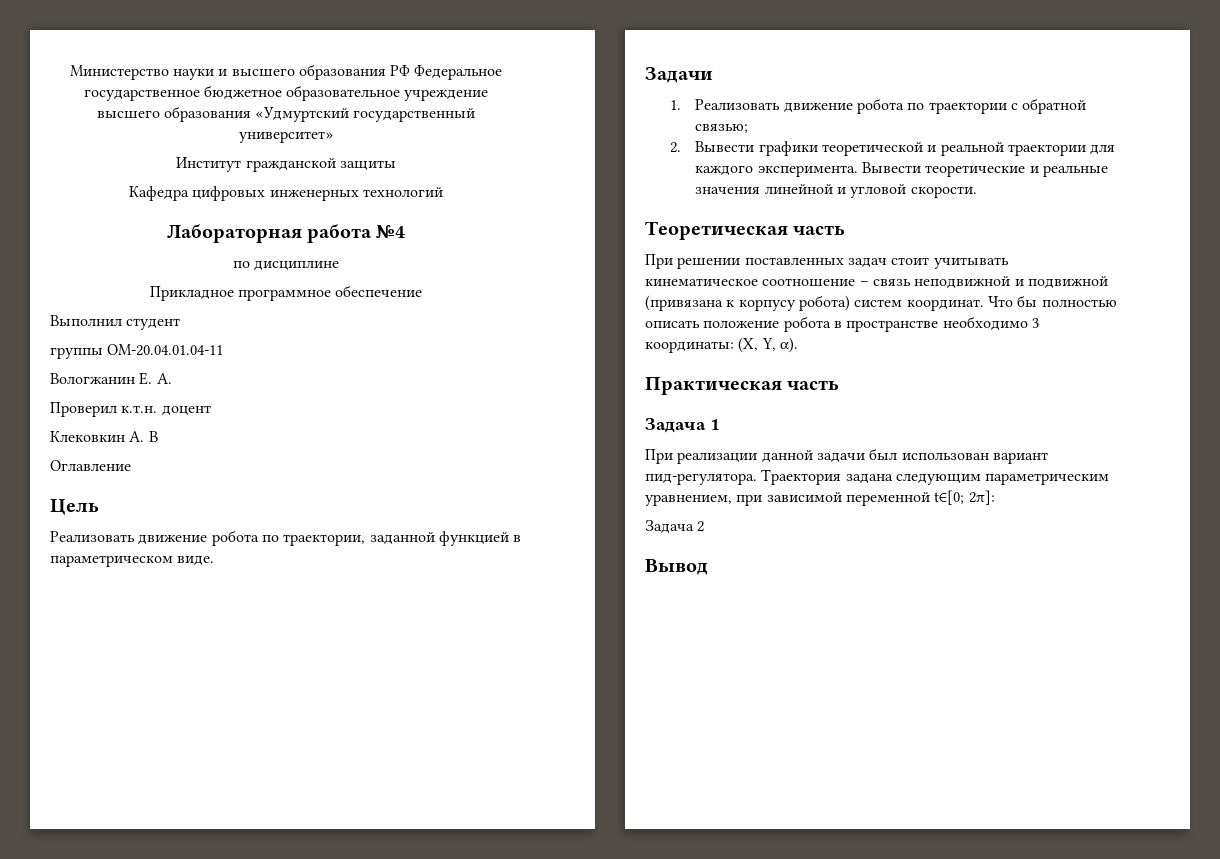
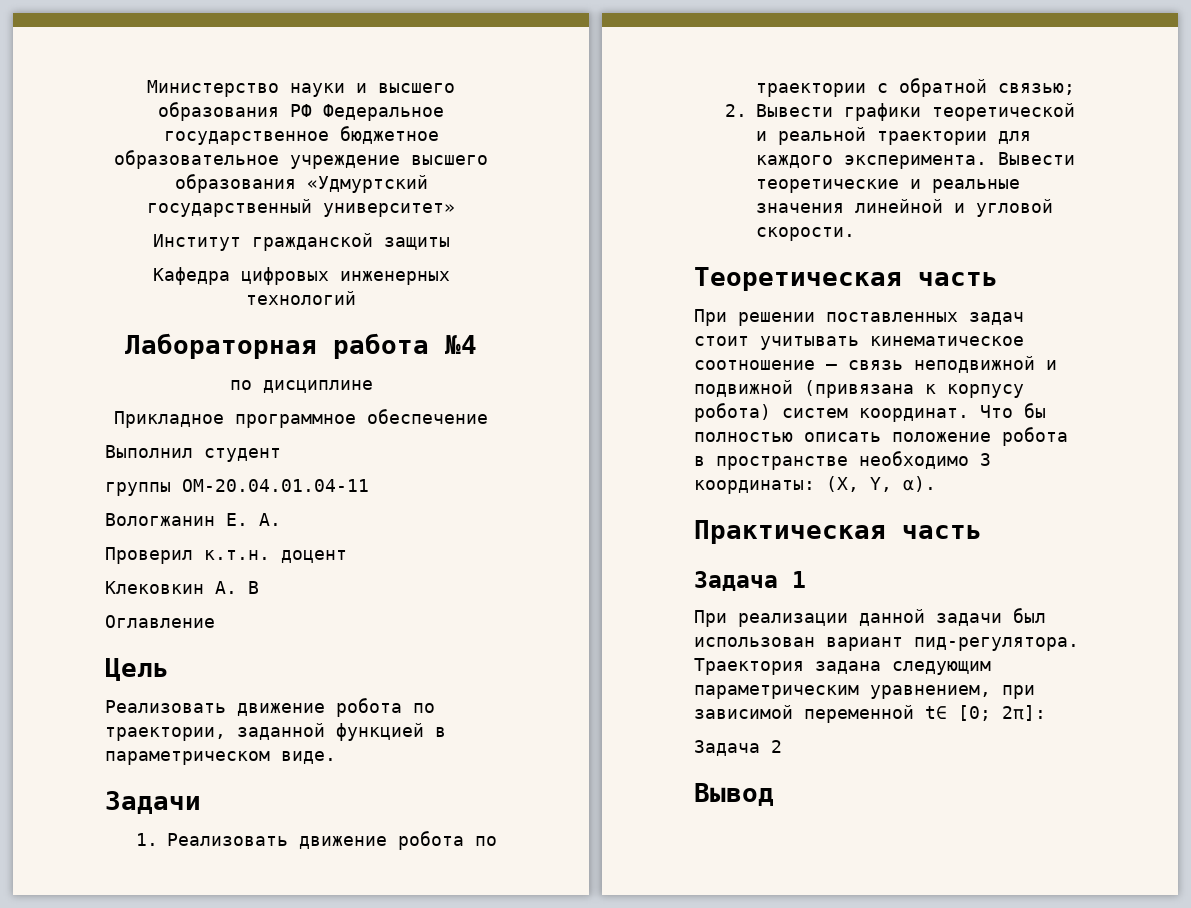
[934,490,965,505] t∈[0; -> [925,705,991,721] t∈ [0;

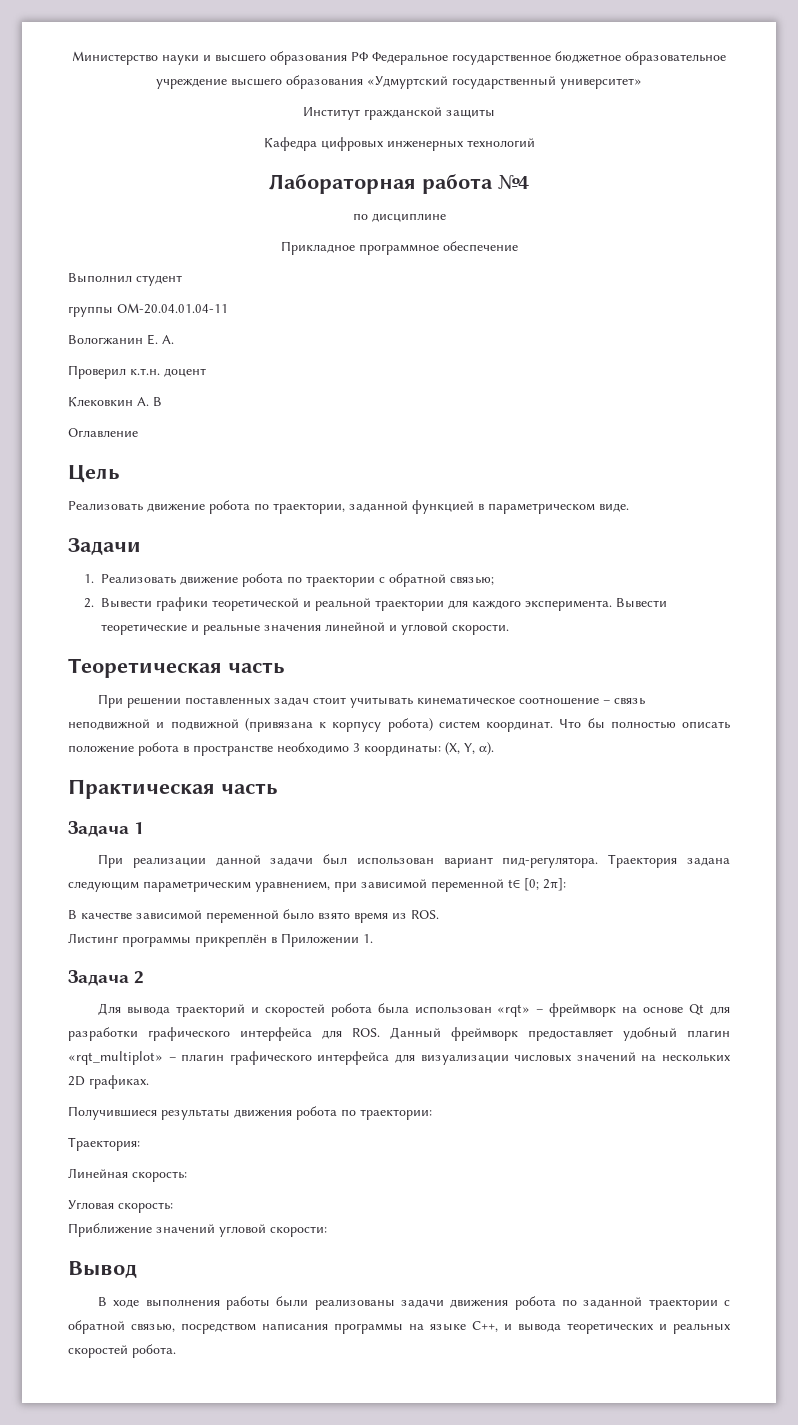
[694,740,782,756] [694,783,774,806] Задача 2 // Вывод -> [68,909,439,923] [68,933,373,947] [68,970,145,986] [98,1003,730,1017] [68,1027,730,1041] [68,1051,732,1065] [68,1075,149,1089] [68,1106,432,1120] [68,1137,140,1151] [68,1168,187,1182] [68,1200,173,1213] [68,1223,327,1237] [68,1261,137,1278] [98,1296,731,1310] [68,1320,731,1334] [68,1344,176,1358] В качестве зависимой переменной было взято время из ROS. // Листинг программы прикреплён в Приложении 1. // Задача 2 // Для вывода траекторий и скоростей робота была использован «rqt» – фреймворк на основе Qt для разработки графического интерфейса для ROS. Данный фреймворк предоставляет удобный плагин «rqt_multiplot» – плагин графического интерфейса для визуализации числовых значений на нескольких 2D графиках. // Получившиеся результаты движения робота по траектории: // Траектория: // Линейная скорость: // Угловая скорость: // Приближение значений угловой скорости: // Вывод // В ходе выполнения работы были реализованы задачи движения робота по заданной траектории с обратной связью, посредством написания программы на языке C++, и вывода теоретических и реальных скоростей робота.

